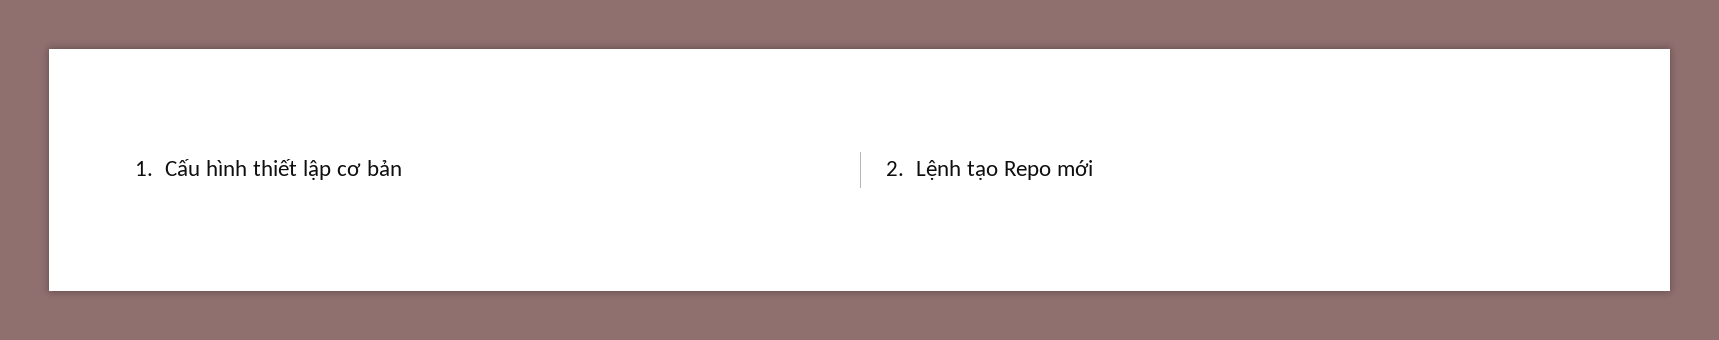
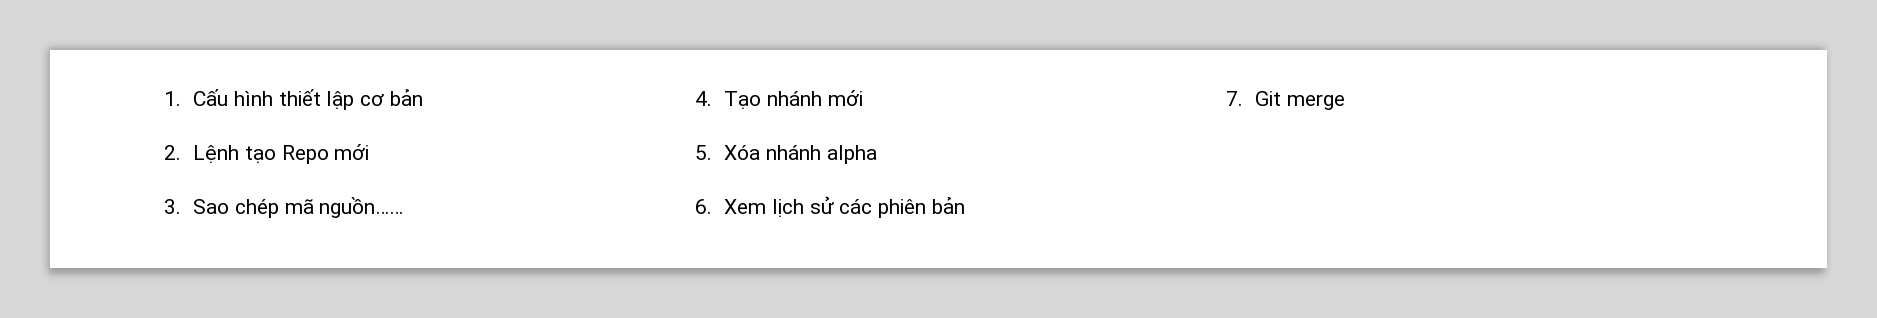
(1094, 168) none -> [164,197,404,218] [695,90,863,109] [695,145,877,164] [695,196,965,218] [1226,91,1345,110] // 3. Sao chép mã nguồn…… // 4. Tạo nhánh mới // 5. Xóa nhánh alpha // 6. Xem lịch sử các phiên bản // 7. Git merge

